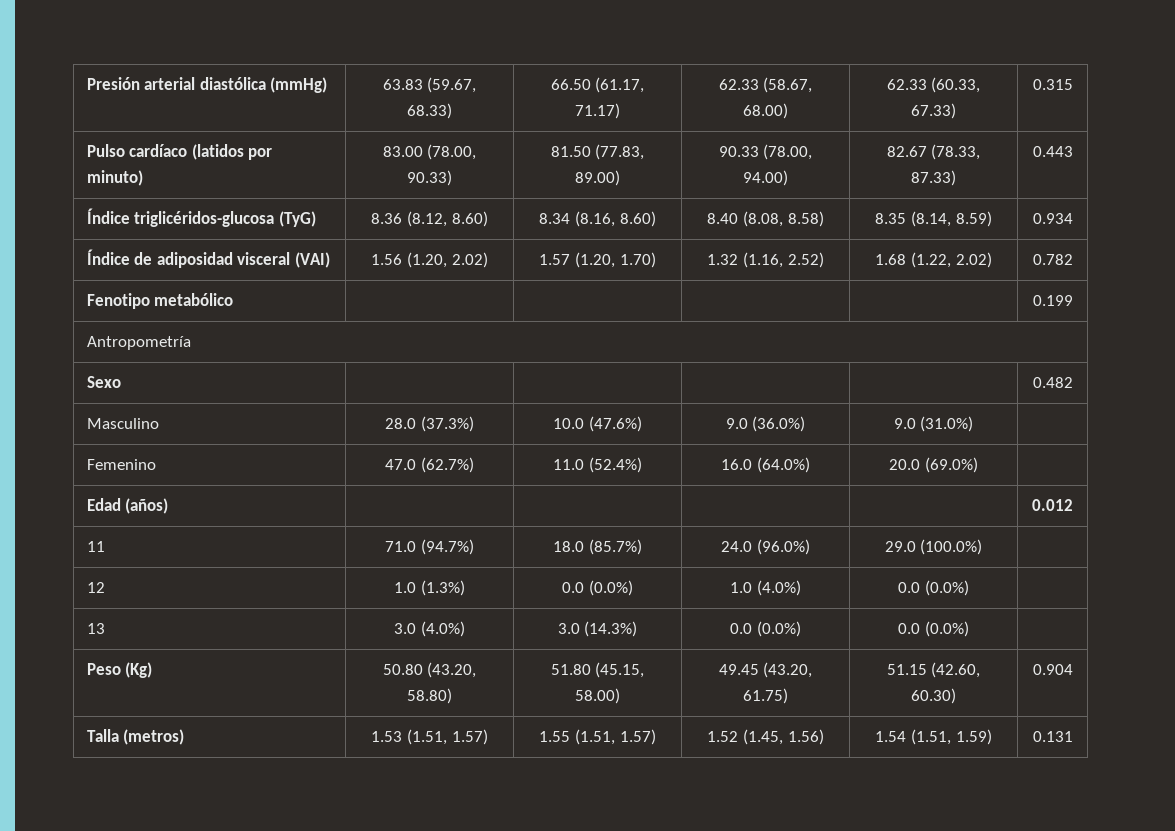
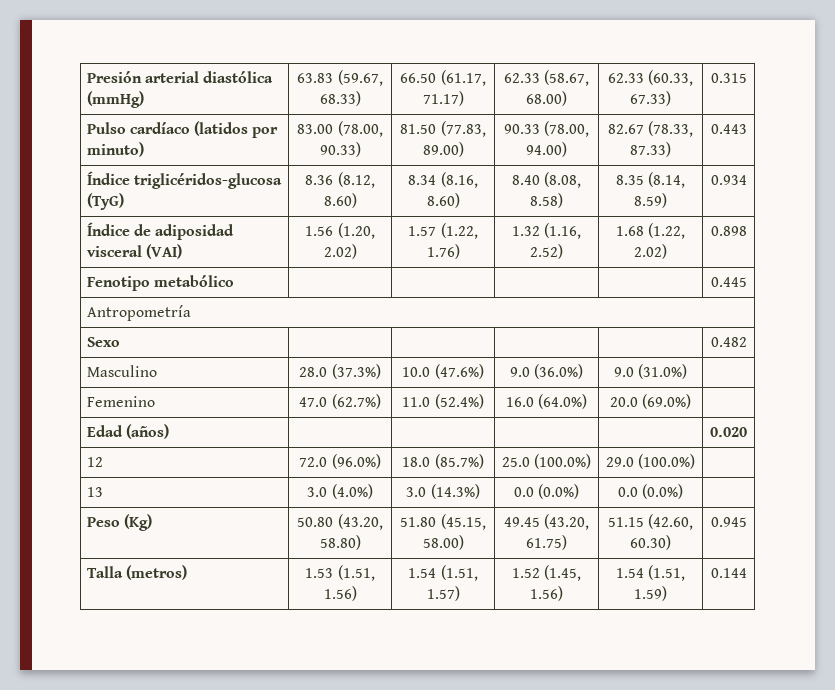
[575,252,656,268] (1.20, 1.70) -> [440,223,478,239] [426,244,460,259] (1.22, 1.76)
[1032,254,1073,265] 0.782 -> [710,226,747,236] 0.898
[1032,295,1073,306] 0.199 -> [710,277,747,287] 0.445
[1032,499,1073,511] [86,541,105,552] [385,539,474,555] 0.012 // 11 | 71.0 (94.7%) -> [710,427,747,437] [86,457,103,467] [299,454,381,469] 0.020 // 12 | 72.0 (96.0%)
[721,539,810,555] 24.0 (96.0%) -> [501,454,592,469] 25.0 (100.0%)
[86,582,105,593] [394,580,465,596] [562,580,633,596] [730,580,801,596] [898,580,969,596] // 12 | 1.0 (1.3%) | 0.0 (0.0%) | 1.0 (4.0%) | 0.0 (0.0%) | -> (696, 461) none
[1032,664,1073,675] 0.904 -> [710,517,747,527] 0.945
[451,729,488,745] [539,731,571,742] 1.57) | 1.55 -> [323,586,357,601] [408,568,437,578] 1.56) | 1.54
[1032,731,1073,742] 0.131 -> [710,568,747,578] 0.144

